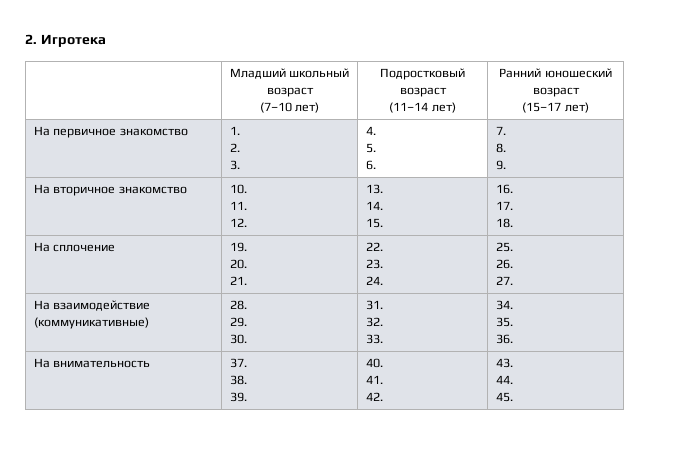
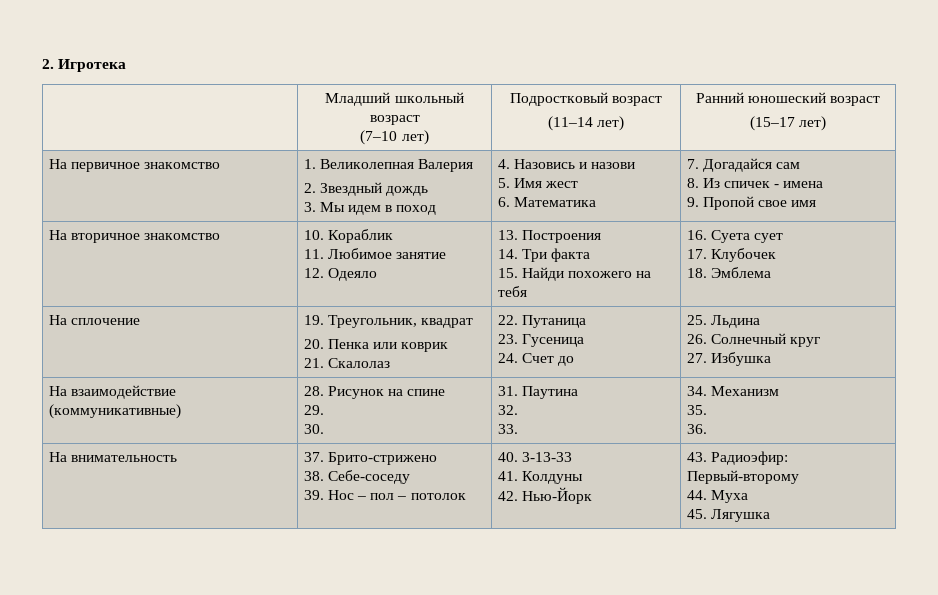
[229,143,240,152] // 2. -> [319,159,473,172] [303,182,428,196] Великолепная Валерия // 2. Звездный дождь
[365,126,376,135] | 4. -> [319,202,437,215] [497,159,636,169] Мы идем в поход | 4. Назовись и назови
(376, 148) none -> [513,178,578,188] Имя жест
(376, 165) none -> [513,197,596,207] Математика
(506, 130) none -> [702,158,800,172] Догадайся сам
[495,160,506,170] // 9. -> [702,178,824,188] [686,196,817,210] Из спичек - имена // 9. Пропой свое имя
(247, 189) none -> [327,229,393,243] Кораблик
(247, 205) none -> [327,248,446,259] Любимое занятие
(247, 222) none -> [327,268,377,281] Одеяло
(383, 189) none -> [521,230,601,243] Построения
(383, 205) none -> [521,248,590,262] Три факта
(383, 223) none -> [521,267,652,281] [497,286,527,297] Найди похожего на тебя
(513, 189) none -> [710,230,783,243] Суета сует
(513, 205) none -> [710,248,776,262] Клубочек
(513, 223) none -> [710,267,771,278] Эмблема
(247, 247) none -> [327,315,473,328] Треугольник, квадрат
(247, 264) none -> [327,339,449,352] Пенка или коврик
(247, 280) none -> [327,358,390,368] Скалолаз
(383, 246) none -> [521,315,586,328] Путаница
(383, 264) none -> [521,334,584,347] Гусеница
(383, 280) none -> [521,353,574,366] Счет до
(513, 247) none -> [710,315,760,328] Льдина
(513, 264) none -> [710,333,820,347] Солнечный круг
(513, 280) none -> [710,352,771,366] Избушка
(247, 305) none -> [327,386,446,399] Рисунок на спине
(383, 305) none -> [521,386,578,399] Паутина
(513, 305) none -> [710,386,779,396] Механизм
(247, 363) none -> [327,452,437,465] Брито-стрижено
(247, 380) none -> [327,470,410,484] Себе-соседу
(247, 397) none -> [327,490,466,500] Нос – пол – потолок
(383, 363) none -> [521,452,572,462] 3-13-33
(383, 379) none -> [521,471,583,484] Колдуны
(383, 396) none -> [521,487,592,504] Нью-Йорк
(513, 363) none -> [710,451,788,465] [686,470,799,484] Радиоэфир: Первый-второму
(513, 379) none -> [710,490,748,503] Муха
(513, 397) none -> [710,509,770,522] Лягушка

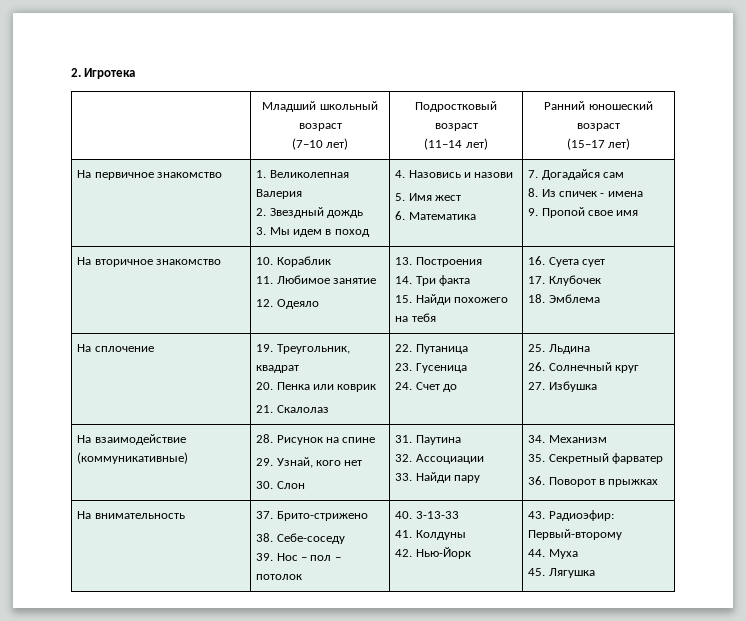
(324, 410) none -> [276,457,363,468] Узнай, кого нет
(324, 429) none -> [276,481,305,489] Слон
(518, 410) none -> [415,454,484,464] Ассоциации
(518, 429) none -> [415,472,481,483] Найди пару
(707, 410) none -> [548,453,664,464] Секретный фарватер
(707, 429) none -> [548,477,659,487] Поворот в прыжках

